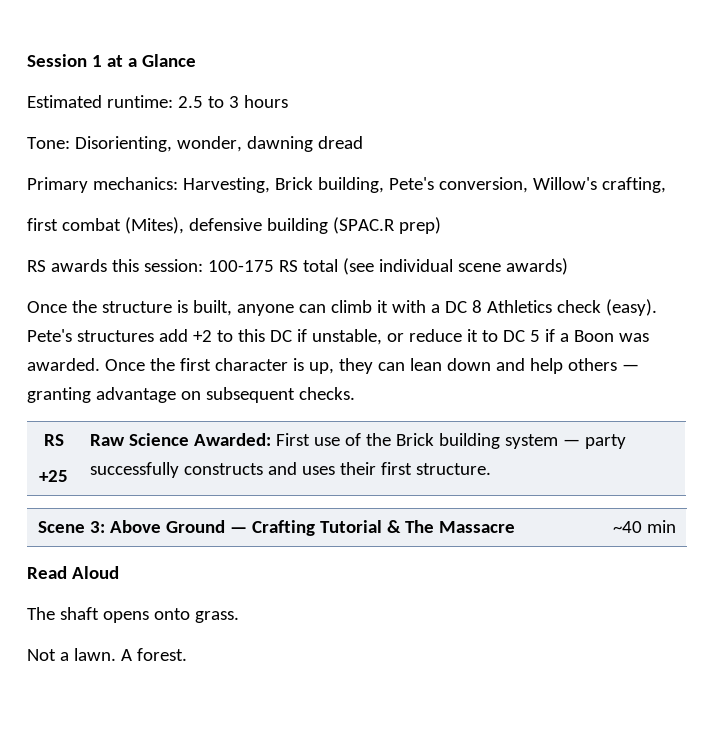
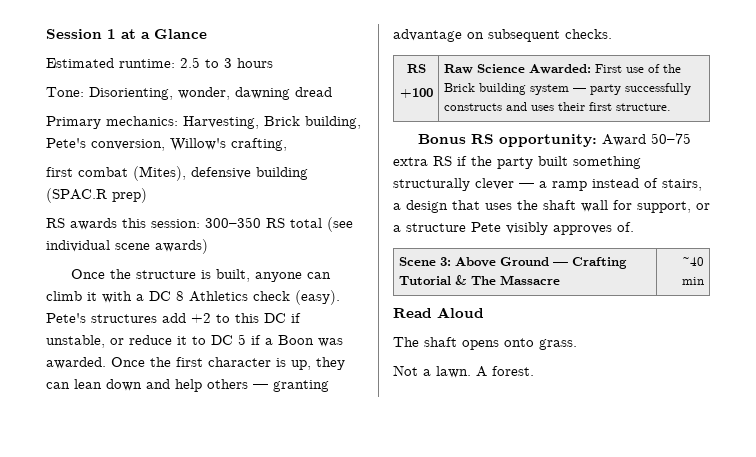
[207,260,274,272] 100-175 -> [205,217,261,228] 300–350
[39,470,68,482] +25 -> [399,88,433,98] +100
(492, 469) none -> [418,133,692,147] [393,156,641,169] [393,178,702,191] [393,200,710,213] [393,222,634,235] // Bonus RS opportunity: Award 50–75 extra RS if the party built something structurally clever — a ramp instead of stairs, a design that uses the shaft wall for support, or a structure Pete visibly approves of.

